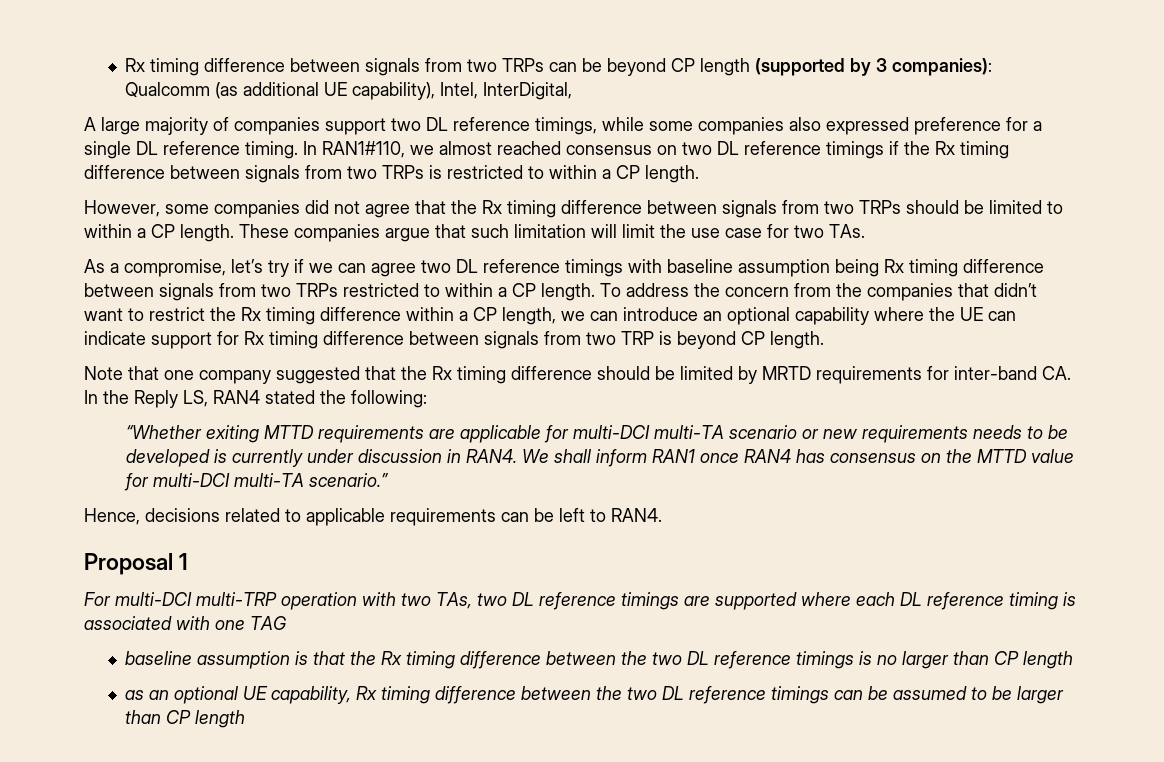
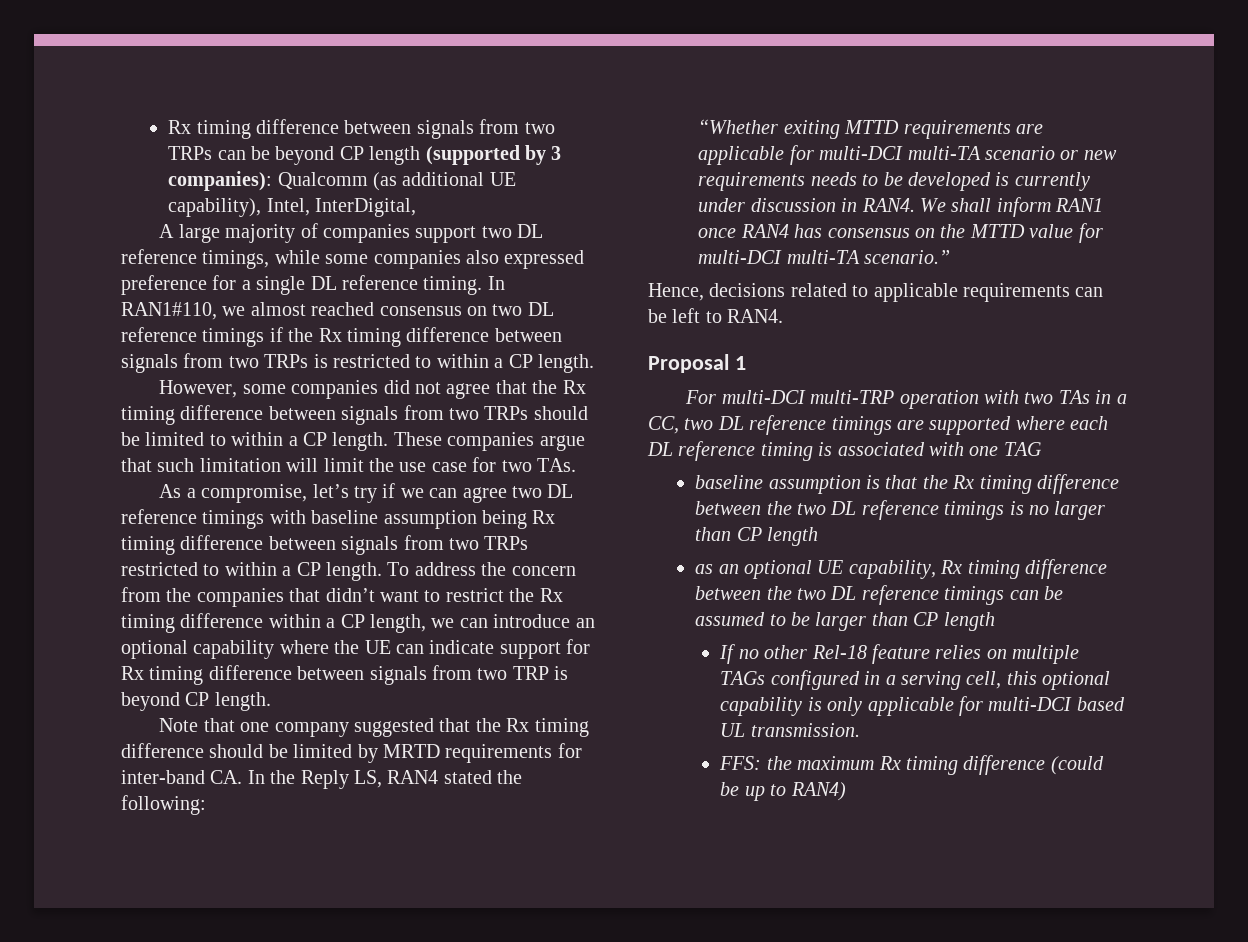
[436,592,472,609] TAs, -> [1058,390,1127,404] [648,416,679,434] TAs in a CC,
(245, 719) none -> [719,644,1080,664] [720,670,1111,690] [720,696,1125,716] [720,723,860,737] [719,755,1104,775] [720,782,846,801] // If no other Rel-18 feature relies on multiple TAGs configured in a serving cell, this optional capability is only applicable for multi-DCI based UL transmission. // FFS: the maximum Rx timing difference (could be up to RAN4)

